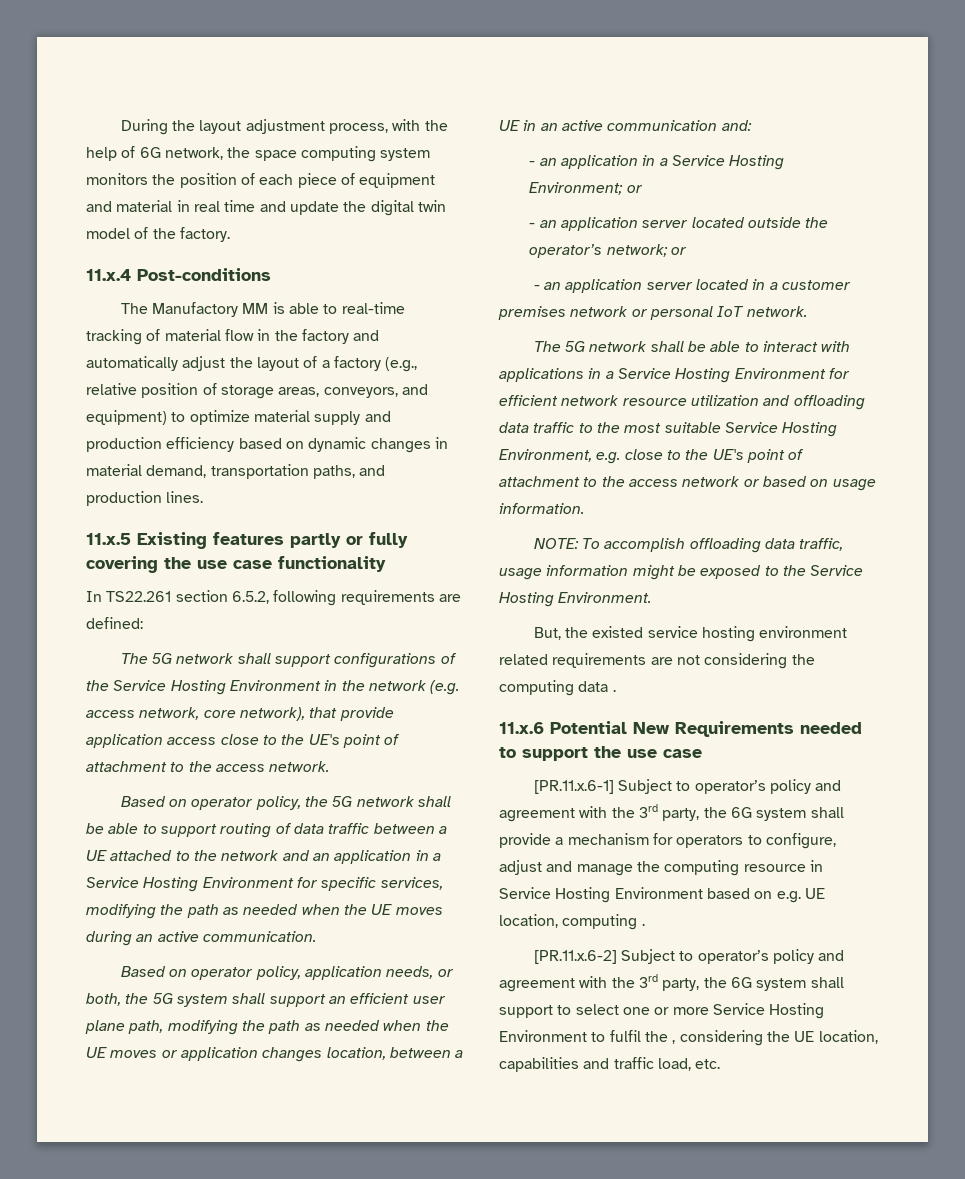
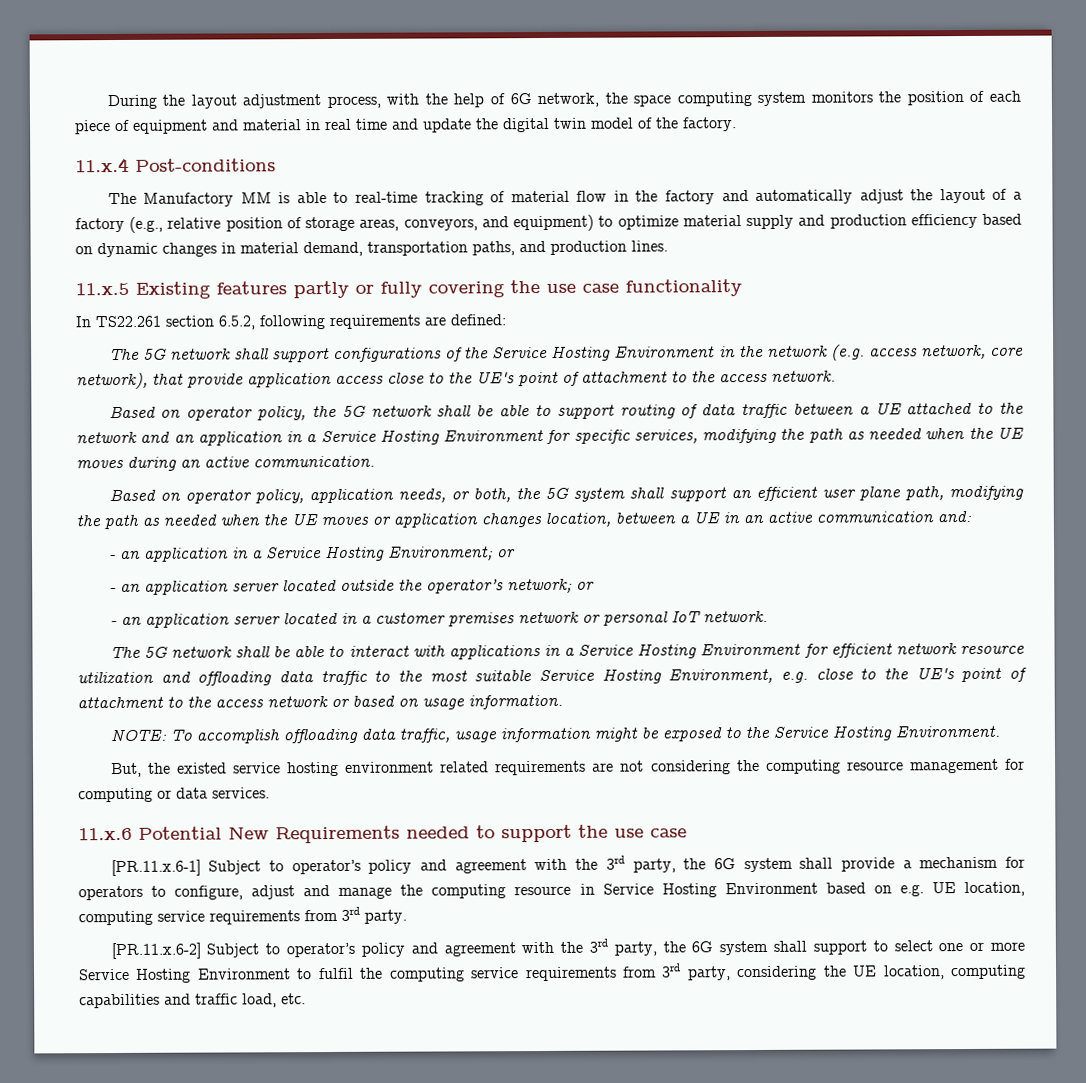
[578,681,616,692] data . -> [846,758,1026,774] [78,787,270,803] resource management for computing or data services.
[641,923,645,926] . -> [157,906,407,925] service requirements from 3rd party.
[672,1040,676,1044] , -> [389,963,731,982] computing service requirements from 3rd party,
(878, 1037) none -> [951,964,1026,980] computing

